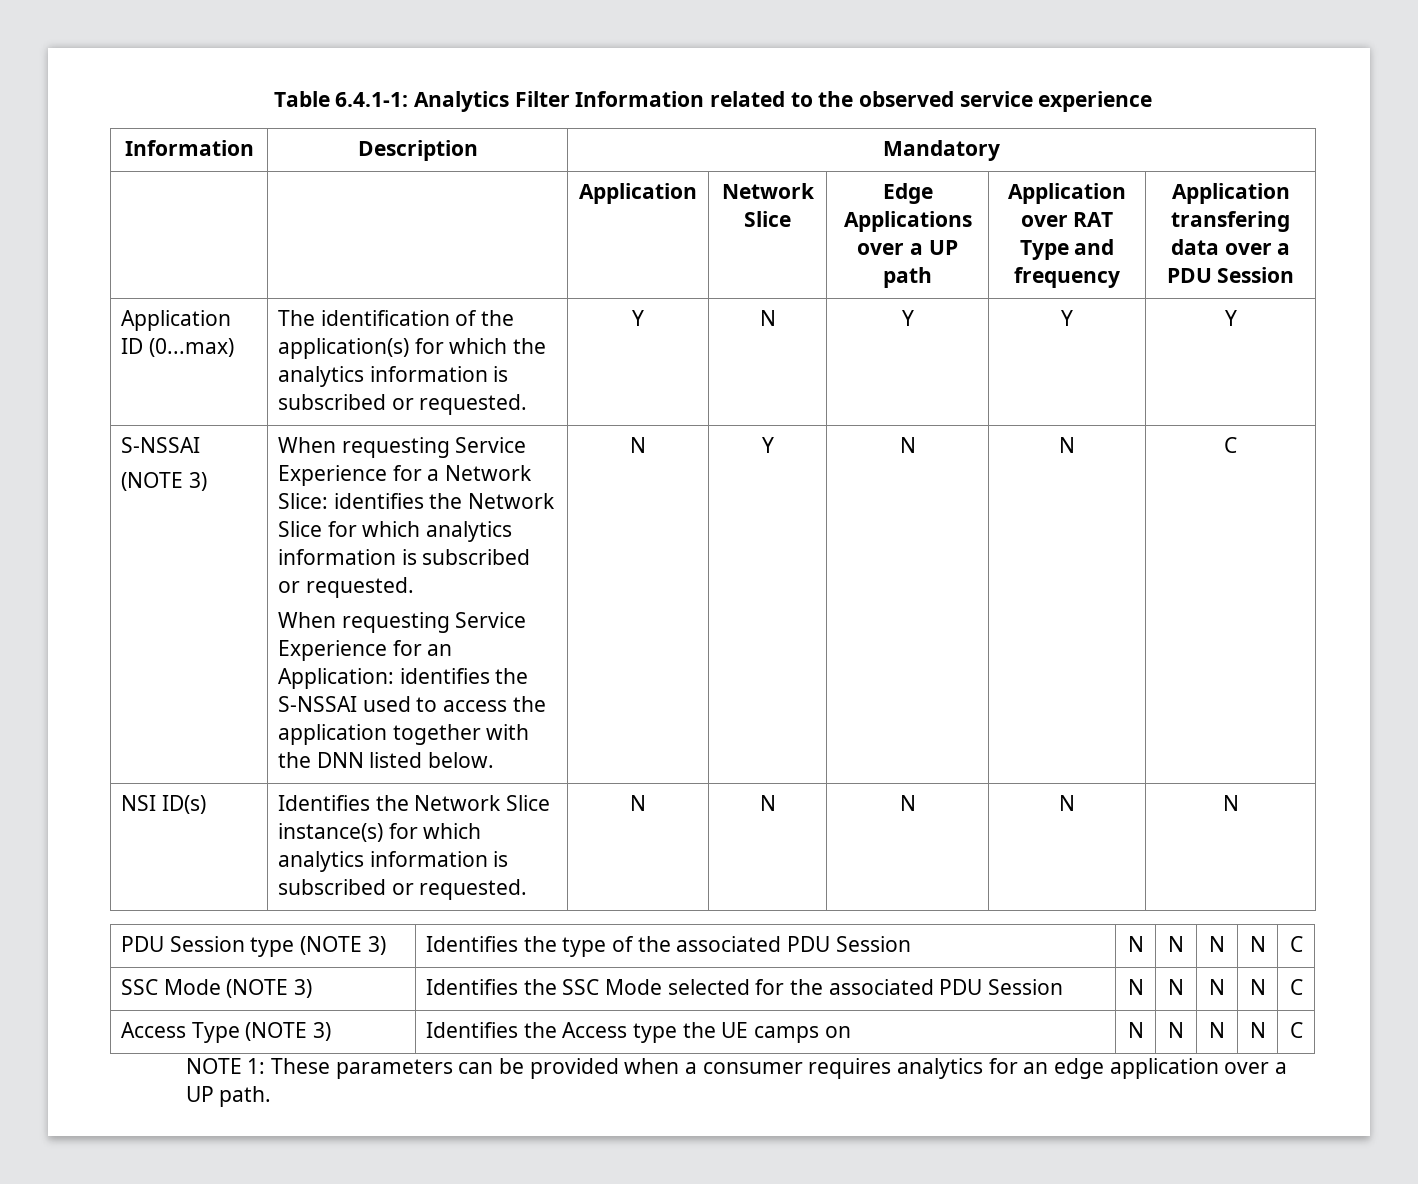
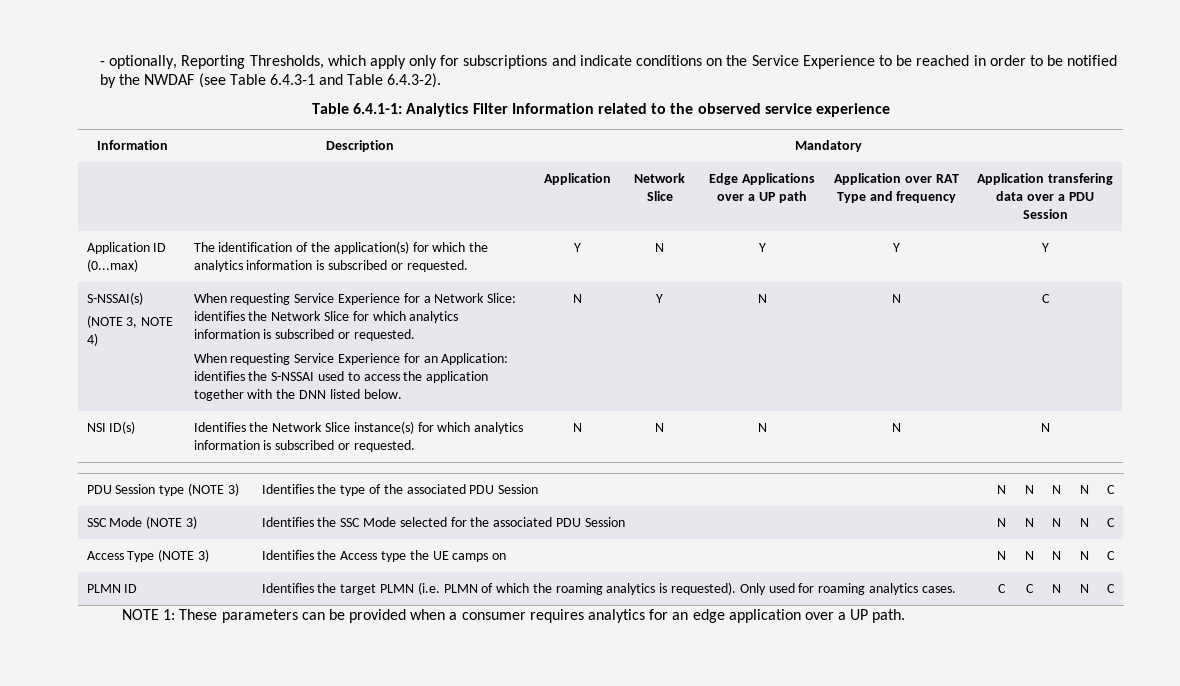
(273, 99) none -> [99,55,1118,69] [99,73,442,88] - optionally, Reporting Thresholds, which apply only for subscriptions and indicate conditions on the Service Experience to be reached in order to be notified by the NWDAF (see Table 6.4.3-1 and Table 6.4.3-2). //
[121,437,201,453] [121,472,207,491] S-NSSAI // (NOTE 3) -> [86,292,143,305] [86,315,174,328] [86,333,98,346] S-NSSAI(s) // (NOTE 3, NOTE 4)
(1303, 1030) none -> [86,584,138,593] [261,582,956,595] [998,584,1006,593] [1025,584,1034,593] [1052,584,1061,593] [1079,584,1089,593] [1107,584,1115,593] // PLMN ID | Identifies the target PLMN (i.e. PLMN of which the roaming analytics is requested). Only used for roaming analytics cases. | C | C | N | N | C

